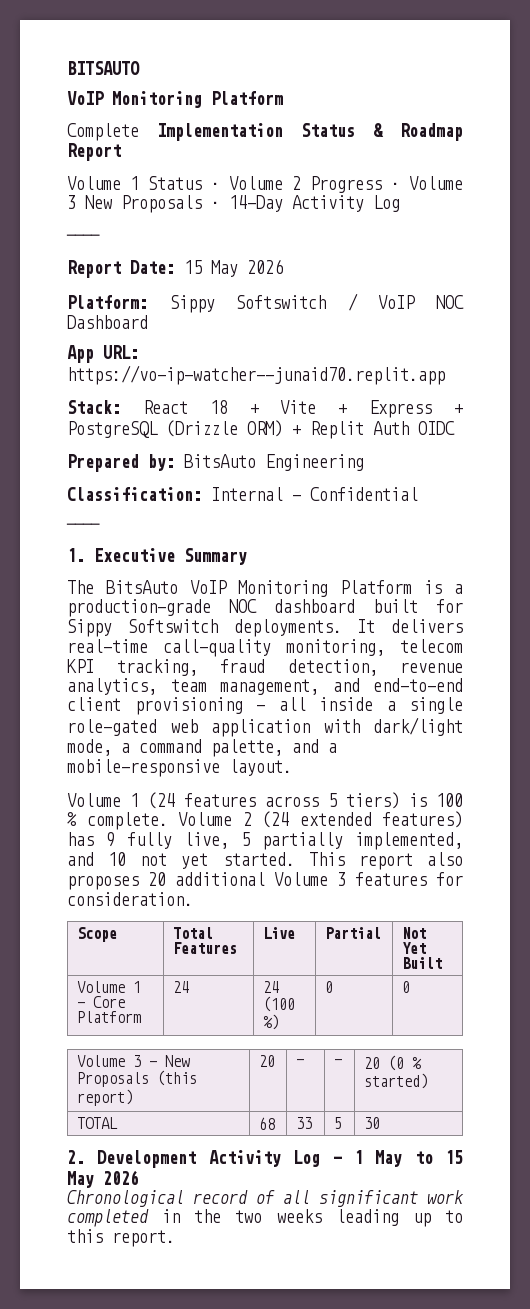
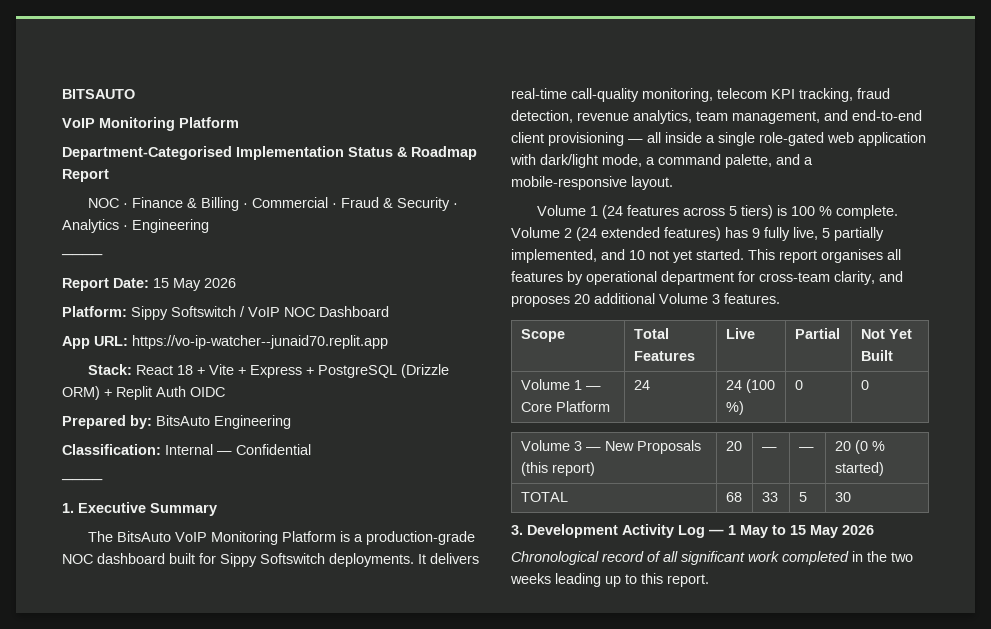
[67,123,139,141] Complete -> [62,146,232,160] Department-Categorised
[67,176,463,193] [67,195,400,213] Volume 1 Status · Volume 2 Progress · Volume 3 New Proposals · 14-Day Activity Log -> [88,197,459,211] [62,219,209,233] NOC · Finance & Billing · Commercial · Fraud & Security · Analytics · Engineering
[427,852,463,866] also -> [821,249,901,263] [511,271,903,285] organises all features by operational department for cross-team clarity, and
[355,872,463,886] [67,892,193,906] features for consideration. -> [724,293,780,304] features.
[67,1150,85,1164] 2. -> [511,525,523,535] 3.

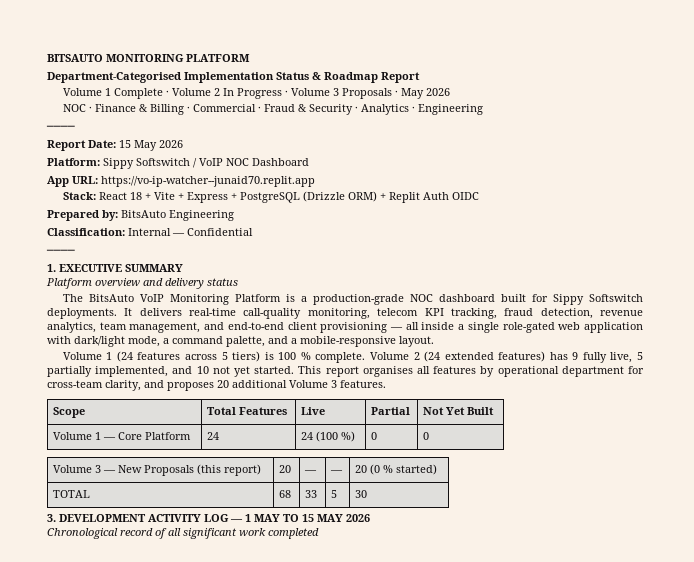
[62,117,239,131] // VoIP Monitoring Platform -> [106,54,250,62] MONITORING PLATFORM
(109, 175) none -> [62,88,450,99] // Volume 1 Complete · Volume 2 In Progress · Volume 3 Proposals · May 2026
[78,502,217,516] Executive Summary -> [59,264,183,272] [46,278,238,289] EXECUTIVE SUMMARY // Platform overview and delivery status
[527,524,838,538] Development Activity Log — 1 May to 15 May -> [59,514,343,522] DEVELOPMENT ACTIVITY LOG — 1 MAY TO 15 MAY
[852,551,913,562] [510,573,709,587] in the two weeks leading up to this report. -> (319, 533) none

